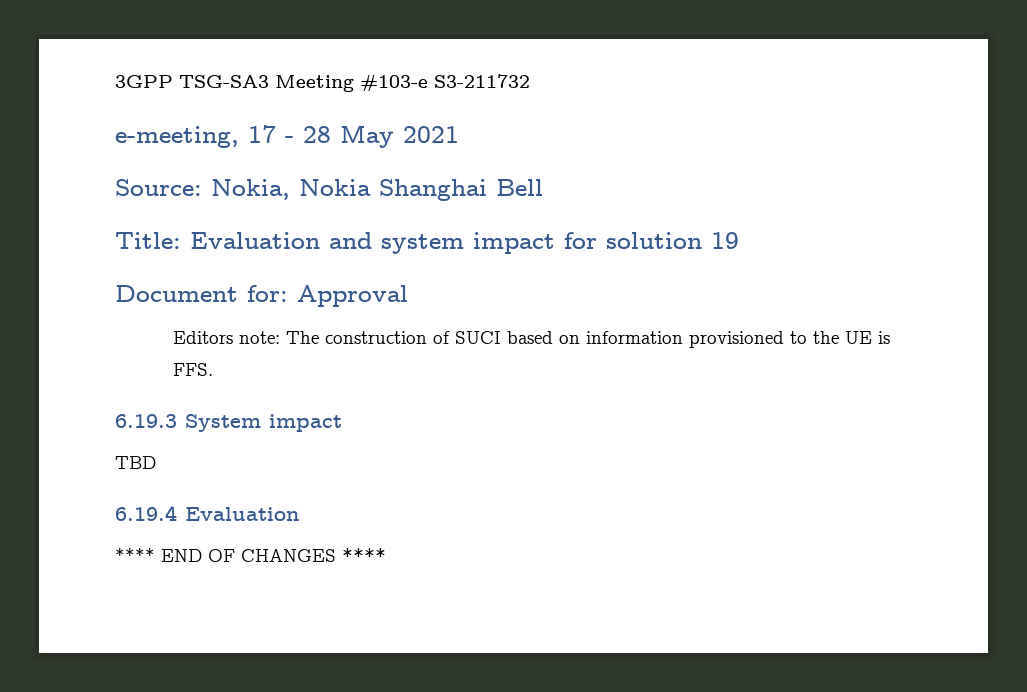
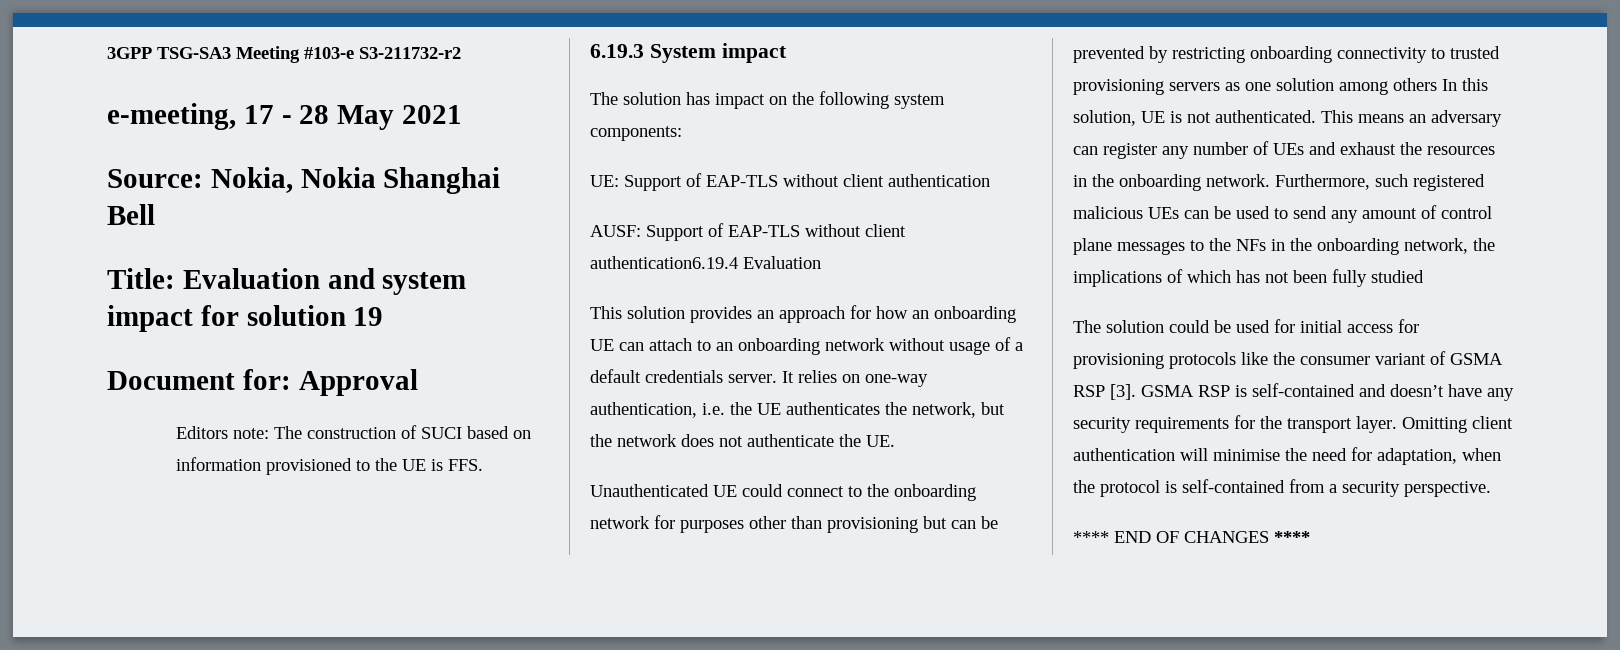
[434,74,530,88] S3-211732 -> [359,47,461,59] S3-211732-r2
[115,456,156,469] [115,505,300,521] TBD // 6.19.4 Evaluation -> [590,91,945,109] [590,126,682,141] [590,173,990,191] [590,223,906,241] [590,256,821,269] [590,305,1016,323] [590,337,1023,355] [590,369,928,387] [590,402,1005,418] [590,434,895,447] [590,484,976,501] [590,515,998,533] [1073,46,1500,63] [1073,78,1488,95] [1073,110,1502,127] [1073,141,1495,159] [1073,174,1485,191] [1073,205,1492,223] [1073,238,1495,255] [1073,269,1424,287] [1073,319,1419,333] [1073,351,1503,369] [1073,383,1514,401] [1073,415,1513,433] [1073,447,1501,465] [1073,479,1491,497] The solution has impact on the following system components: // UE: Support of EAP-TLS without client authentication // AUSF: Support of EAP-TLS without client authentication6.19.4 Evaluation // This solution provides an approach for how an onboarding UE can attach to an onboarding network without usage of a default credentials server. It relies on one-way authentication, i.e. the UE authenticates the network, but the network does not authenticate the UE. // Unauthenticated UE could connect to the onboarding network for purposes other than provisioning but can be prevented by restricting onboarding connectivity to trusted provisioning servers as one solution among others In this solution, UE is not authenticated. This means an adversary can register any number of UEs and exhaust the resources in the onboarding network. Furthermore, such registered malicious UEs can be used to send any amount of control plane messages to the NFs in the onboarding network, the implications of which has not been fully studied // The solution could be used for initial access for provisioning protocols like the consumer variant of GSMA RSP [3]. GSMA RSP is self-contained and doesn’t have any security requirements for the transport layer. Omitting client authentication will minimise the need for adaptation, when the protocol is self-contained from a security perspective.

